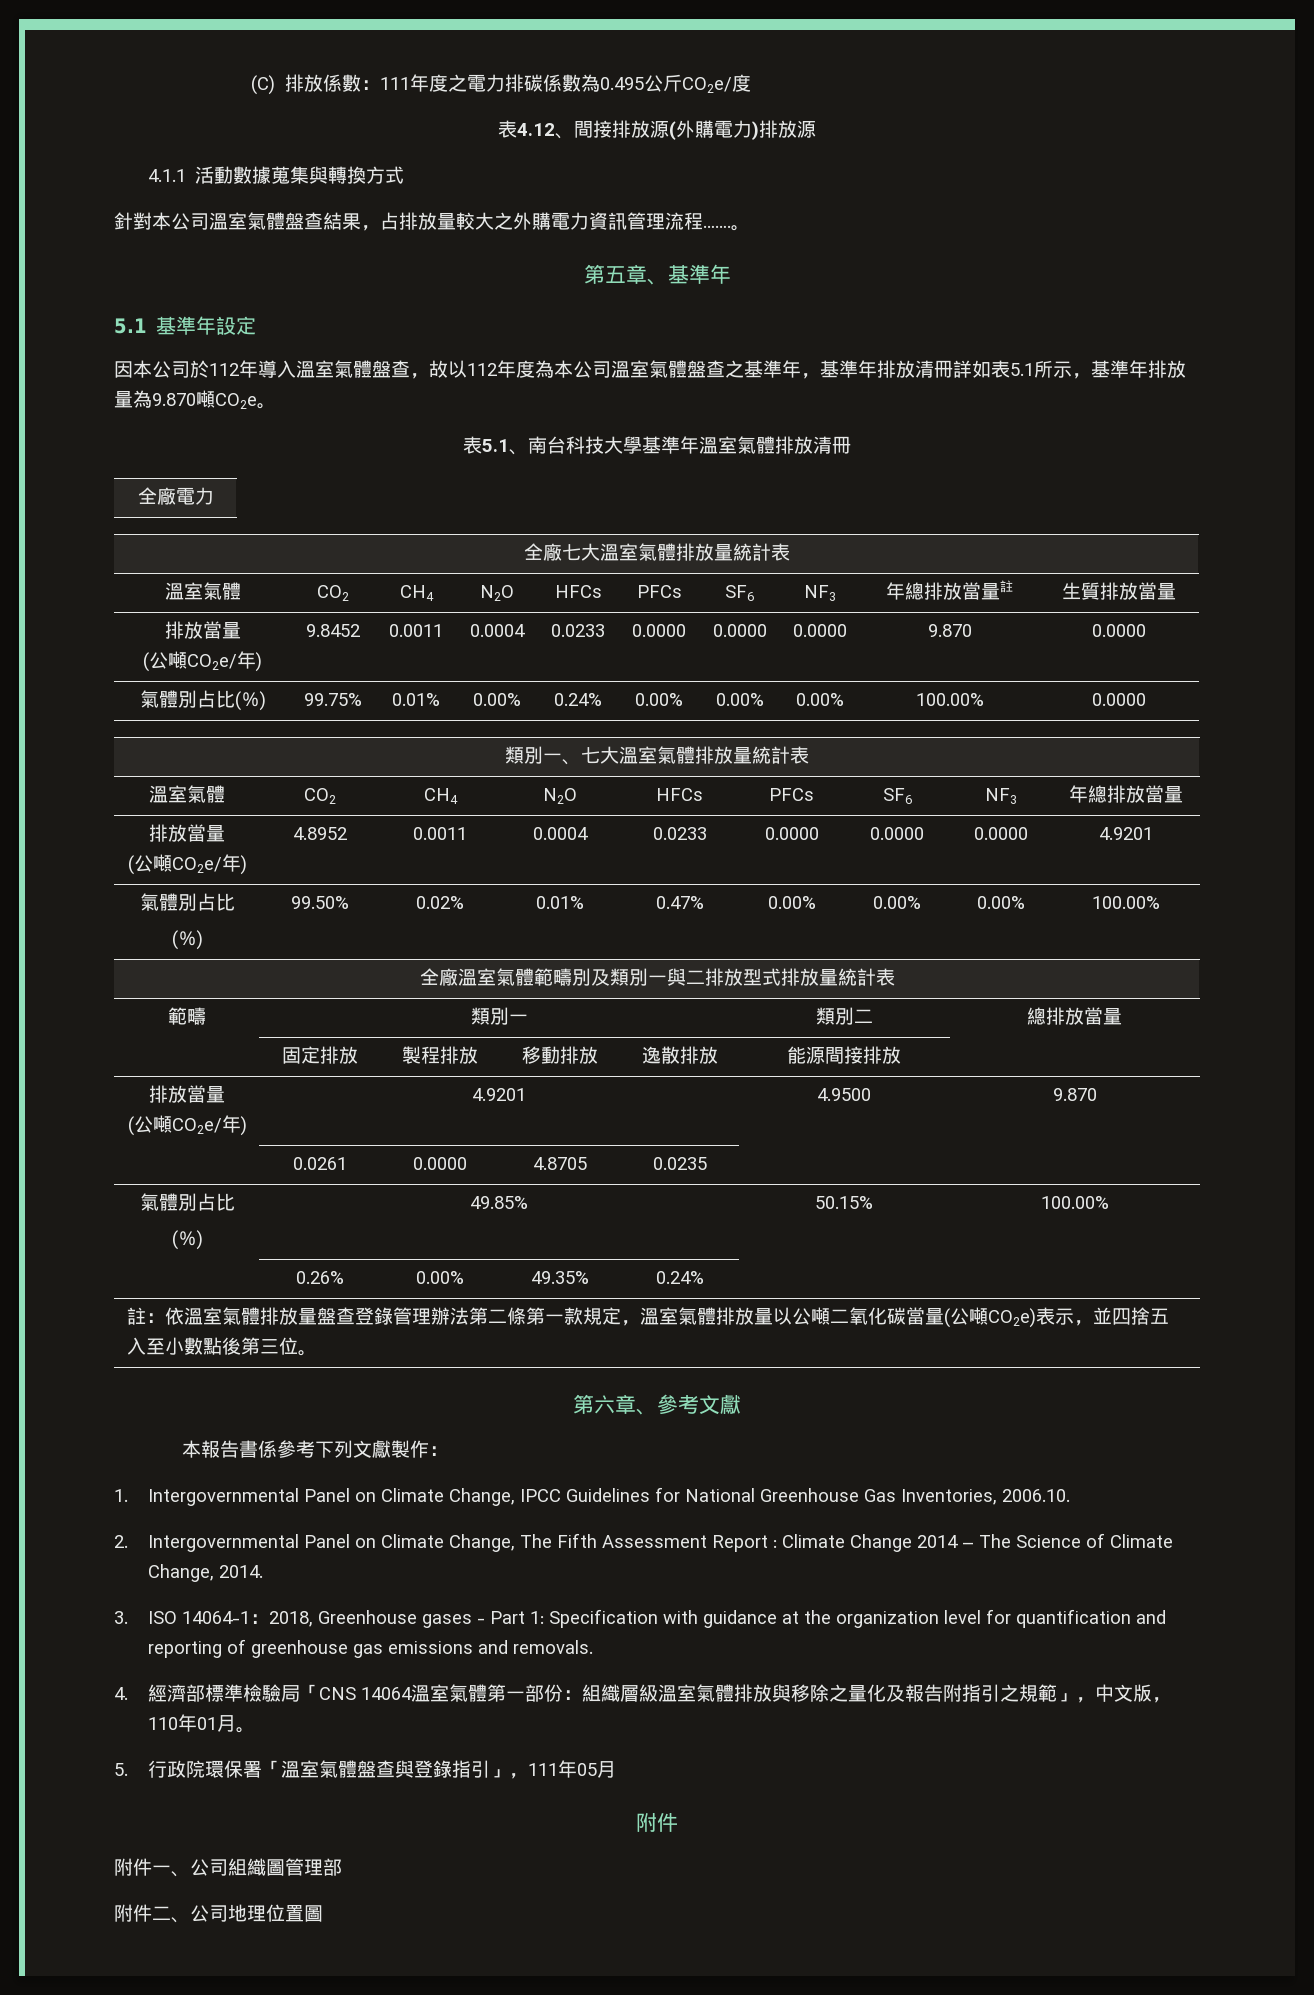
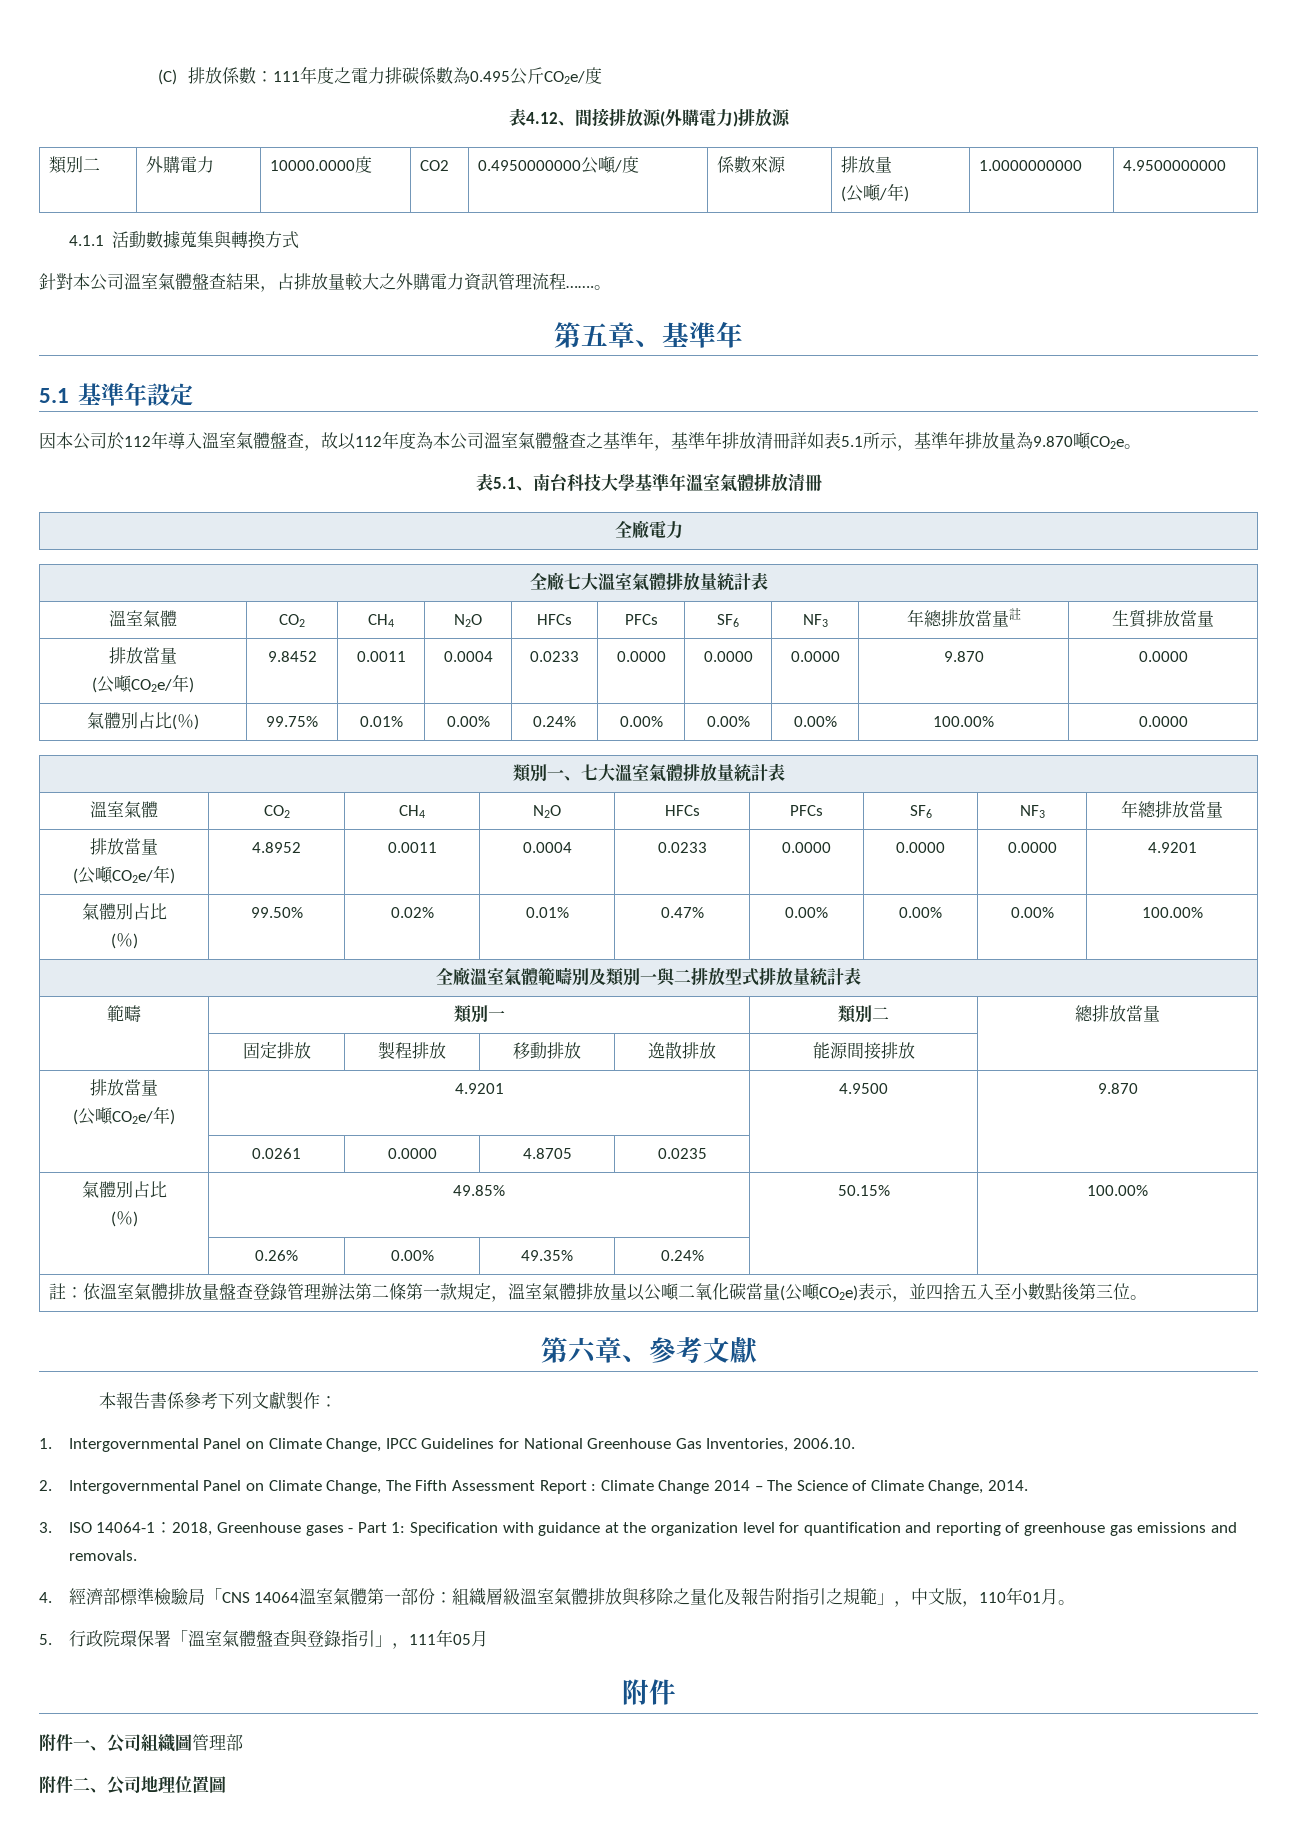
(816, 129) none -> [49,156,101,174] [146,156,215,174] [270,156,373,173] [420,160,450,171] [478,156,640,174] [717,156,787,173] [841,156,893,173] [841,183,910,202] [979,160,1083,171] [1123,160,1227,171] // 類別二 | 外購電力 | 10000.0000度 | CO2 | 0.4950000000公噸/度 | 係數來源 | 排放量 // (公噸/年) | 1.0000000000 | 4.9500000000

